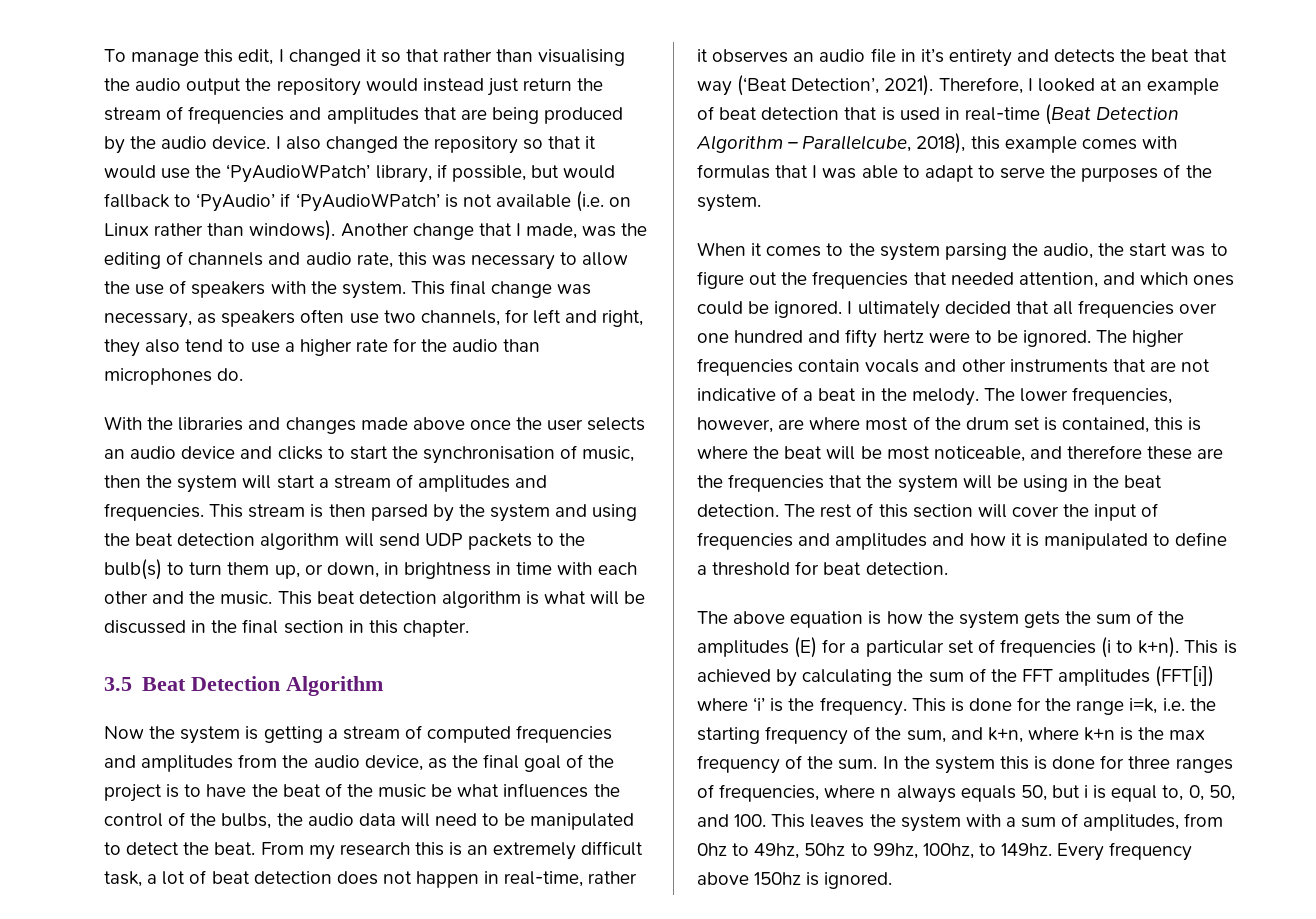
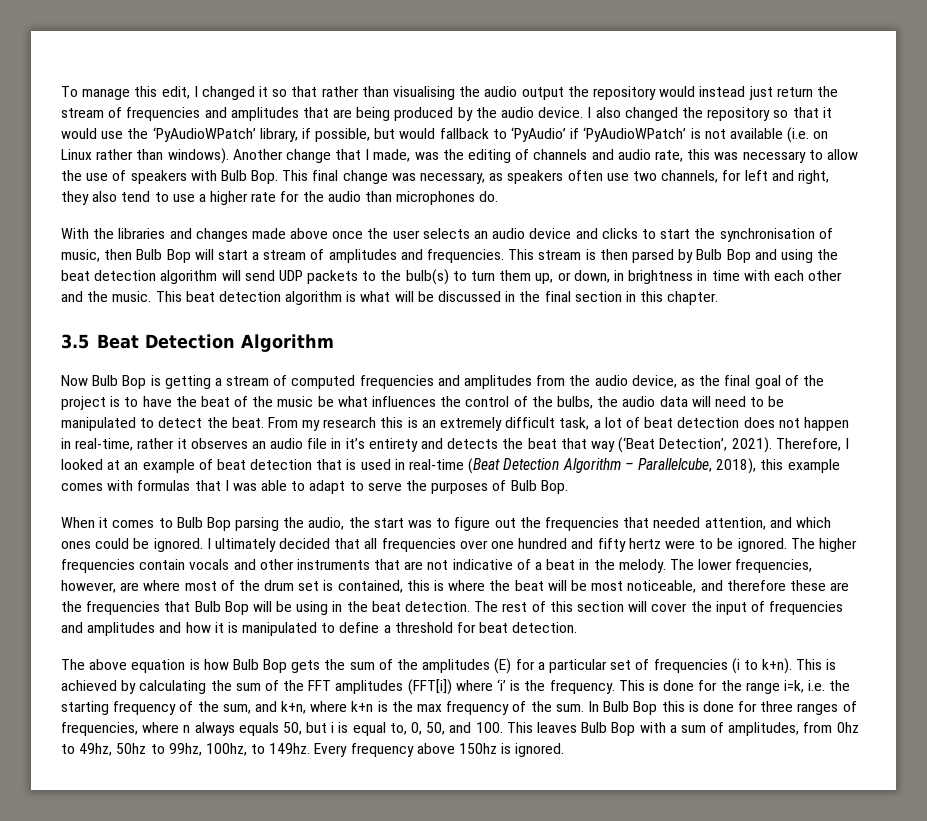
[310,281,406,299] the system. -> [220,170,279,184] Bulb Bop.
[146,475,238,493] the system -> [136,249,191,263] Bulb Bop
[458,504,551,522] the system -> [696,249,751,263] Bulb Bop
[149,726,241,744] the system -> [92,375,147,389] Bulb Bop
[1185,165,1212,178] [697,194,761,212] the system. -> [510,480,568,494] Bulb Bop.
[848,243,940,261] the system -> [176,517,231,531] Bulb Bop
[866,475,958,493] the system -> [194,601,249,615] Bulb Bop
[927,611,1019,629] the system -> [232,659,288,673] Bulb Bop
[903,756,995,774] the system -> [603,701,658,715] Bulb Bop
[869,814,961,832] the system -> [581,722,636,736] Bulb Bop

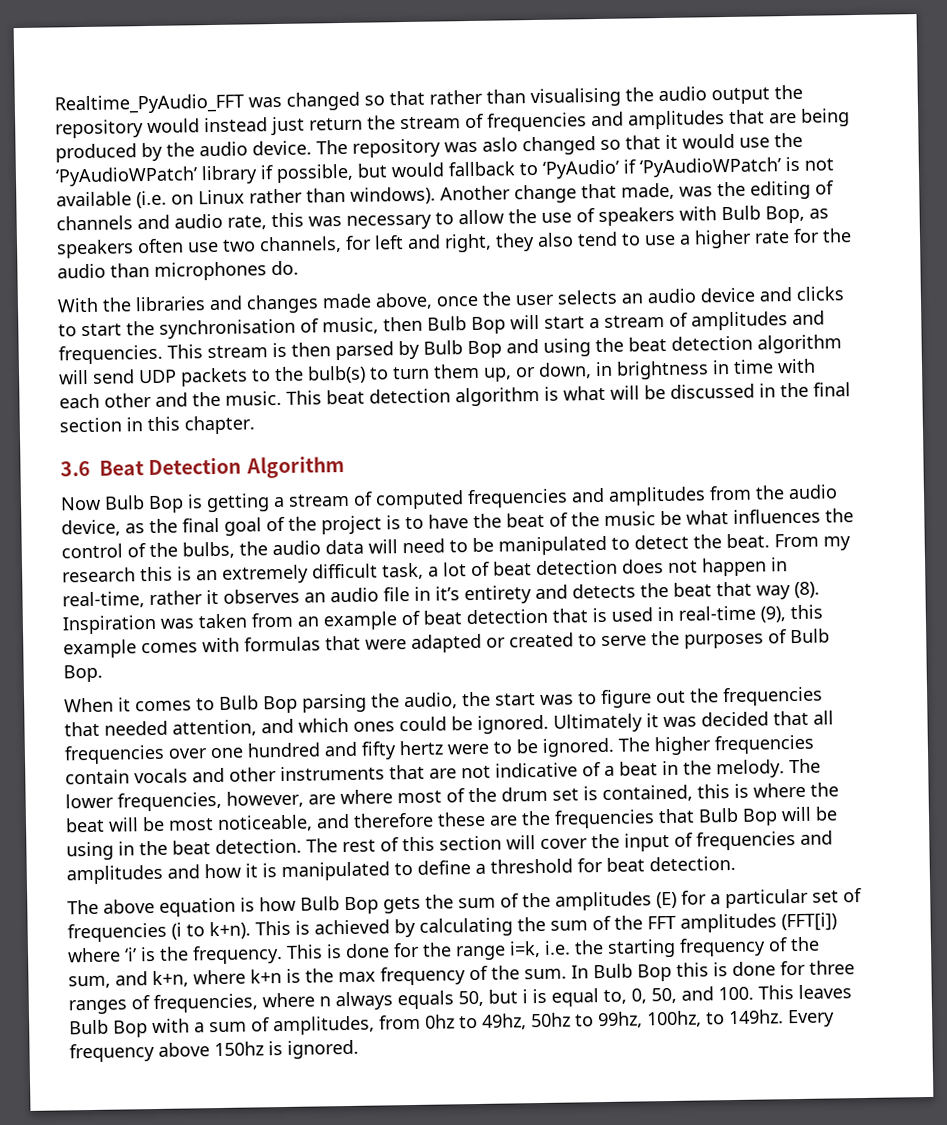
[61,86,269,100] To manage this edit, I changed it -> [54,91,360,115] Realtime_PyAudio_FFT was changed
[587,107,771,121] I also changed the repository -> [316,136,596,158] The repository was aslo changed
[259,128,298,142] library, -> [201,165,258,185] library
[365,149,370,160] I -> (617, 191) none
[251,170,486,184] Bop. This final change was necessary, -> [765,205,805,224] Bop,
[290,228,329,239] above -> [375,292,433,310] above,
[61,334,89,349] 3.5 -> [60,460,91,477] 3.6
[618,437,849,453] [61,459,121,470] (‘Beat Detection’, 2021). Therefore, I looked at -> [794,581,820,599] [62,612,293,635] (8). Inspiration was taken from
[468,458,757,474] (Beat Detection Algorithm – Parallelcube, 2018), -> [760,606,786,623] (9),
[224,480,346,494] I was able to adapt -> [365,632,574,653] were adapted or created
[206,538,276,552] I ultimately -> [553,713,697,733] Ultimately it was

